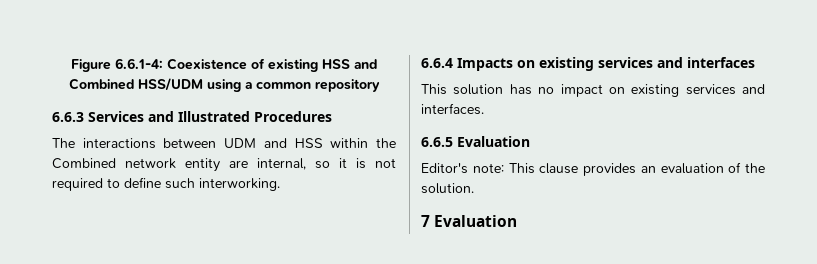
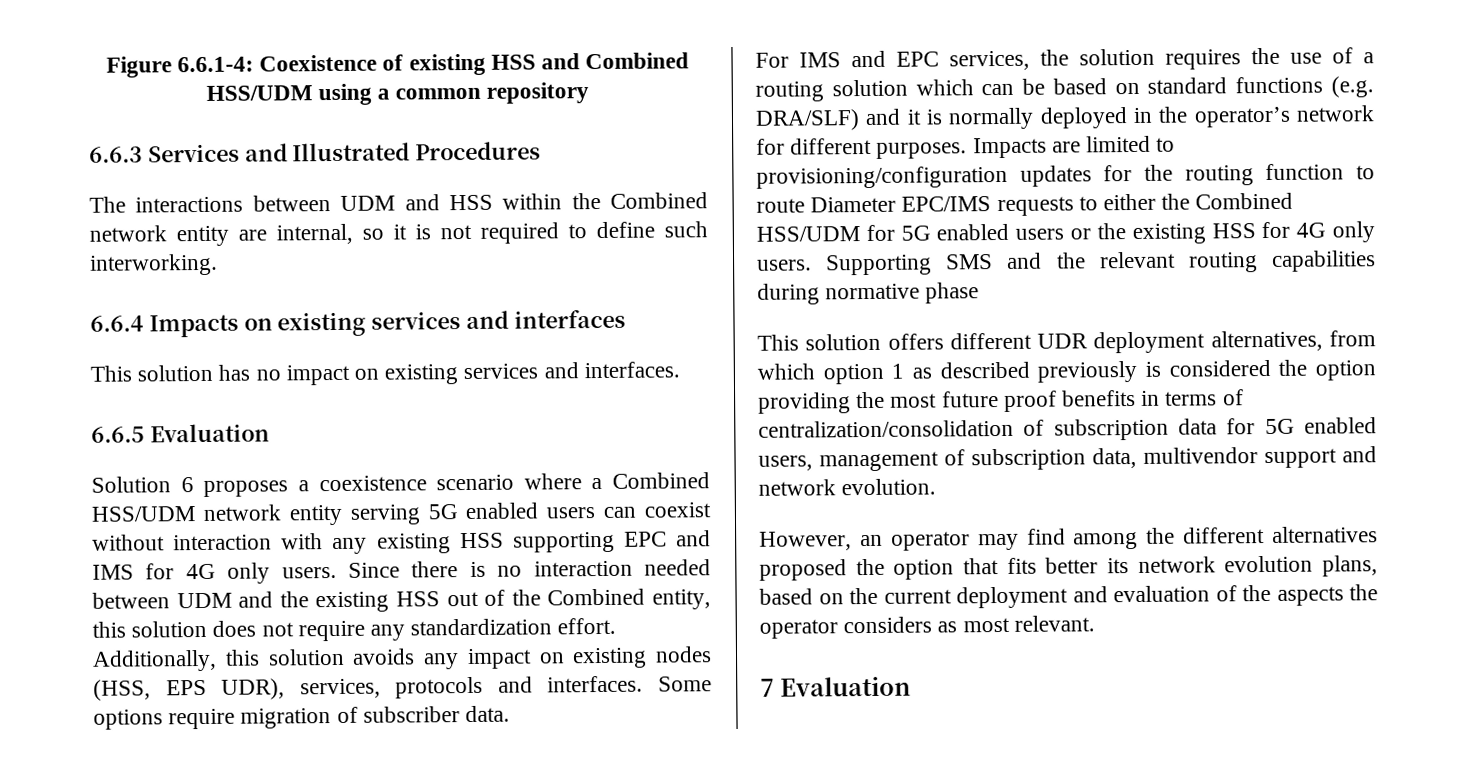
[421,162,765,176] [421,183,474,194] Editor's note: This clause provides an evaluation of the solution. -> [91,472,710,497] [91,502,711,526] [92,530,711,555] [92,559,711,584] [92,588,712,613] [92,617,617,642] [92,646,712,672] [93,675,712,701] [93,705,511,730] [755,47,1374,71] [755,76,1374,102] [755,105,1375,131] [756,135,1176,159] [756,163,1375,189] [756,192,1294,217] [756,221,1375,245] [757,250,1376,276] [757,282,980,305] [757,330,1376,354] [757,359,1376,385] [758,389,1244,414] [758,417,1377,441] [758,446,1377,472] [758,478,937,496] [759,526,1378,551] [759,555,1378,581] [759,584,1378,609] [759,615,1095,639] Solution 6 proposes a coexistence scenario where a Combined HSS/UDM network entity serving 5G enabled users can coexist without interaction with any existing HSS supporting EPC and IMS for 4G only users. Since there is no interaction needed between UDM and the existing HSS out of the Combined entity, this solution does not require any standardization effort. Additionally, this solution avoids any impact on existing nodes (HSS, EPS UDR), services, protocols and interfaces. Some options require migration of subscriber data. // For IMS and EPC services, the solution requires the use of a routing solution which can be based on standard functions (e.g. DRA/SLF) and it is normally deployed in the operator’s network for different purposes. Impacts are limited to provisioning/configuration updates for the routing function to route Diameter EPC/IMS requests to either the Combined HSS/UDM for 5G enabled users or the existing HSS for 4G only users. Supporting SMS and the relevant routing capabilities during normative phase // This solution offers different UDR deployment alternatives, from which option 1 as described previously is considered the option providing the most future proof benefits in terms of centralization/consolidation of subscription data for 5G enabled users, management of subscription data, multivendor support and network evolution. // However, an operator may find among the different alternatives proposed the option that fits better its network evolution plans, based on the current deployment and evaluation of the aspects the operator considers as most relevant.

